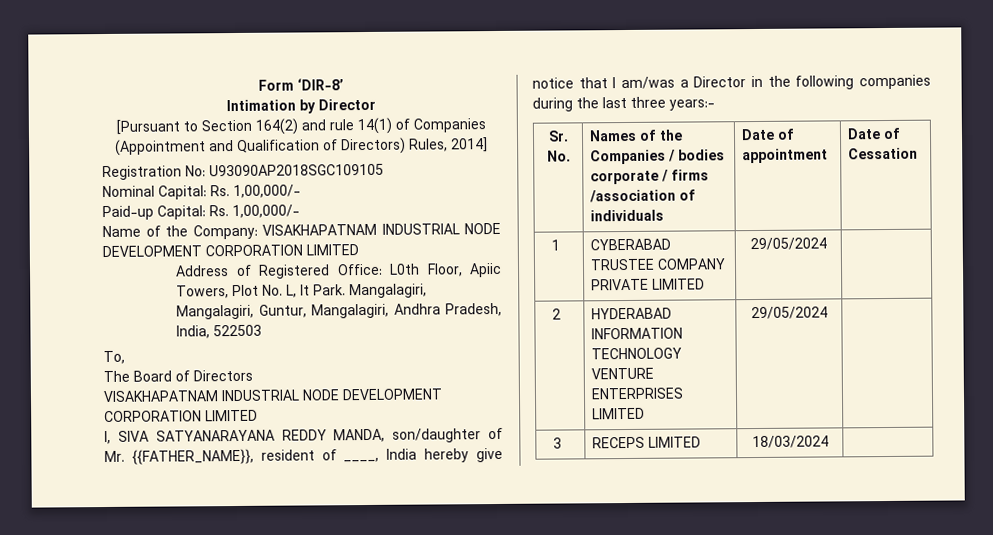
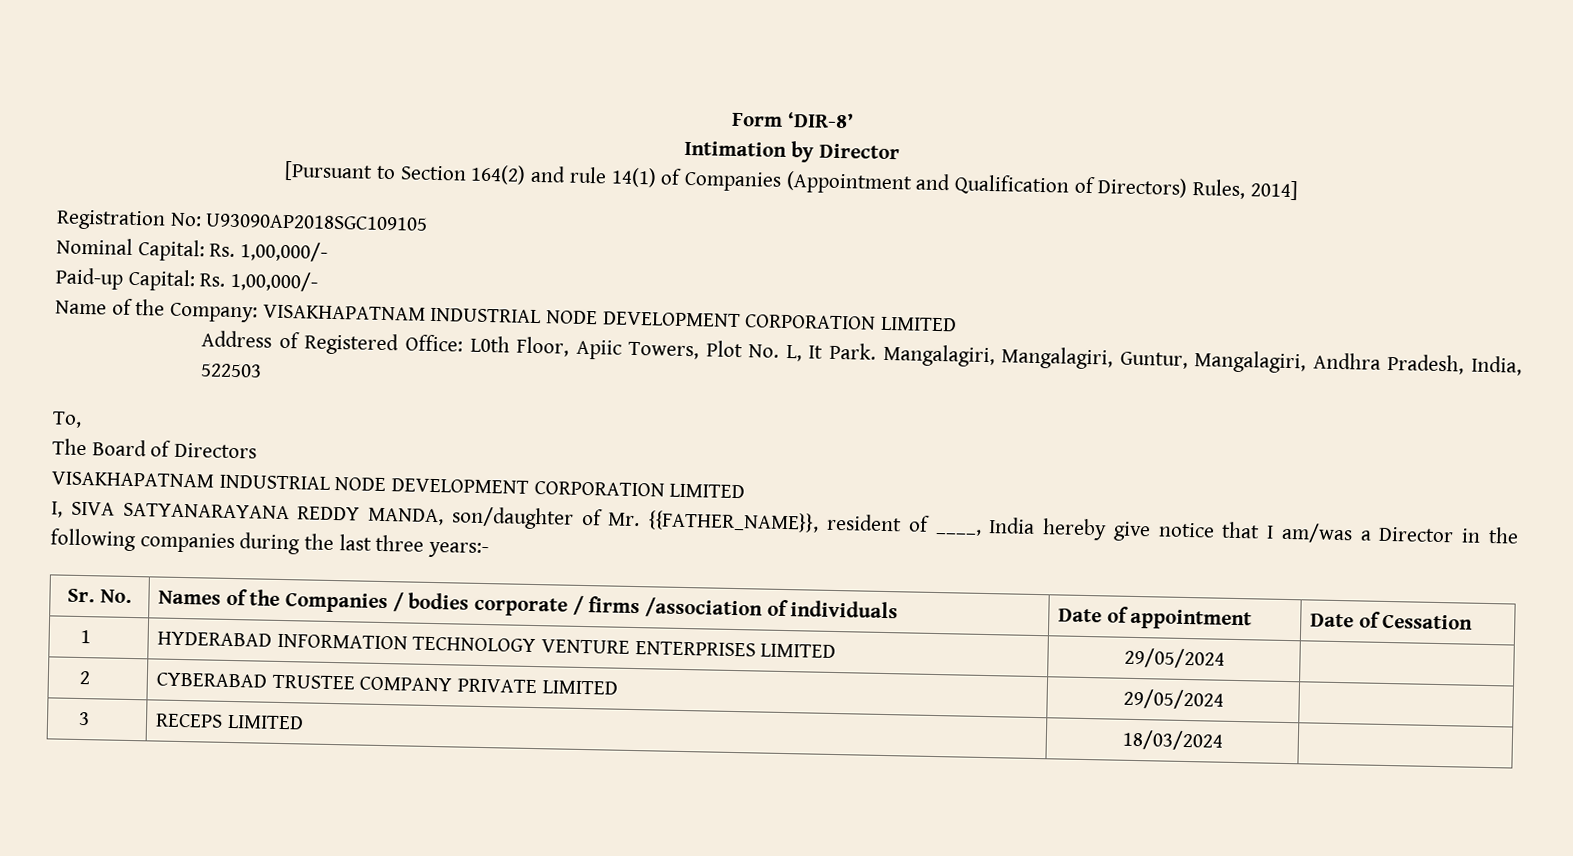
[590,238,672,251] [590,258,727,271] [591,278,706,291] [749,237,827,251] [552,308,562,320] [591,307,673,320] [591,327,684,340] [591,347,683,360] [591,367,655,380] [591,387,685,400] CYBERABAD TRUSTEE COMPANY PRIVATE LIMITED | 29/05/2024 | // 2 | HYDERABAD INFORMATION TECHNOLOGY VENTURE ENTERPRISES -> [157,631,837,659] [1123,647,1225,669] [79,670,92,685] [156,672,538,694] HYDERABAD INFORMATION TECHNOLOGY VENTURE ENTERPRISES LIMITED | 29/05/2024 | // 2 | CYBERABAD TRUSTEE COMPANY PRIVATE

